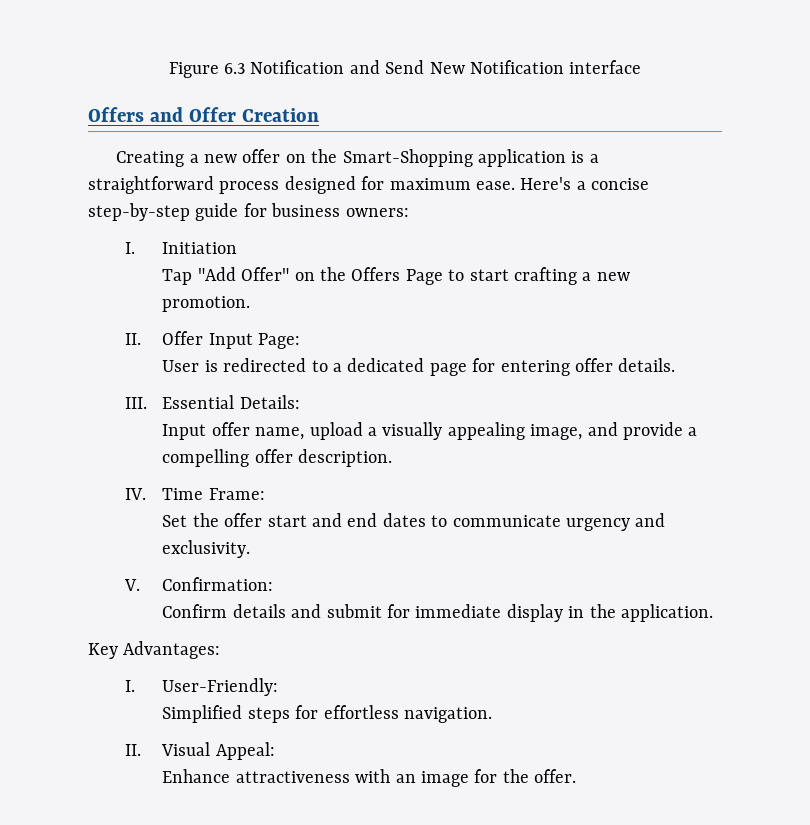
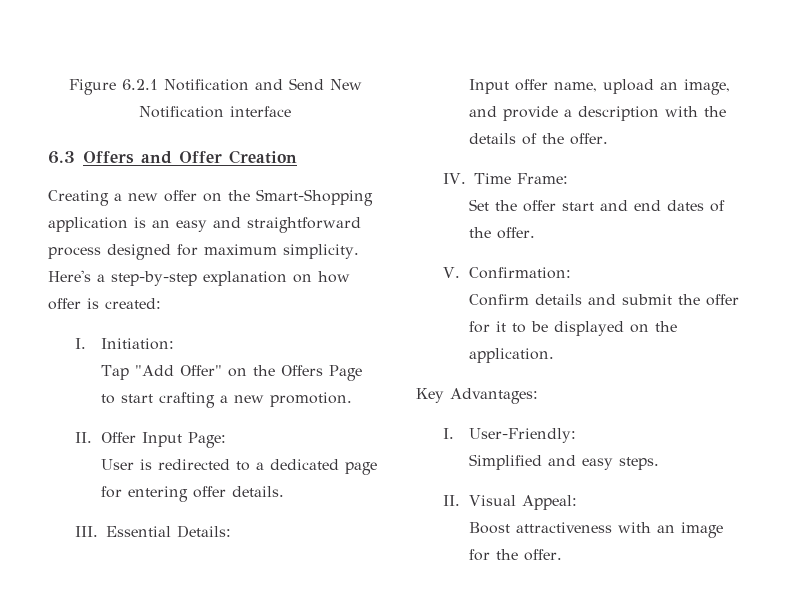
[224,63,245,74] 6.3 -> [121,79,158,90] 6.2.1
(642, 67) none -> [48,151,75,164] 6.3
[589,154,599,163] a -> [152,217,241,232] an easy and
[475,181,515,190] ease. -> [283,244,359,259] simplicity.
[591,178,650,190] [88,203,409,221] [125,242,238,254] concise step-by-step guide for business owners: // I. Initiation -> [111,271,350,286] [48,298,161,310] [74,338,175,350] step-by-step explanation on how offer is created: // I. Initiation:
[368,422,525,440] a visually appealing -> [660,82,679,90] an
[162,449,393,467] compelling offer description. -> [578,106,727,121] [469,133,609,145] description with the details of the offer.
[431,513,666,531] [162,540,251,558] to communicate urgency and exclusivity. -> [710,200,726,212] [469,227,536,239] of the offer.
[387,604,585,622] for immediate display in -> [678,294,740,306] [469,321,650,336] the offer for it to be displayed on
[247,705,493,723] steps for effortless navigation. -> [548,455,660,470] and easy steps.
[162,769,231,783] Enhance -> [469,522,511,534] Boost

